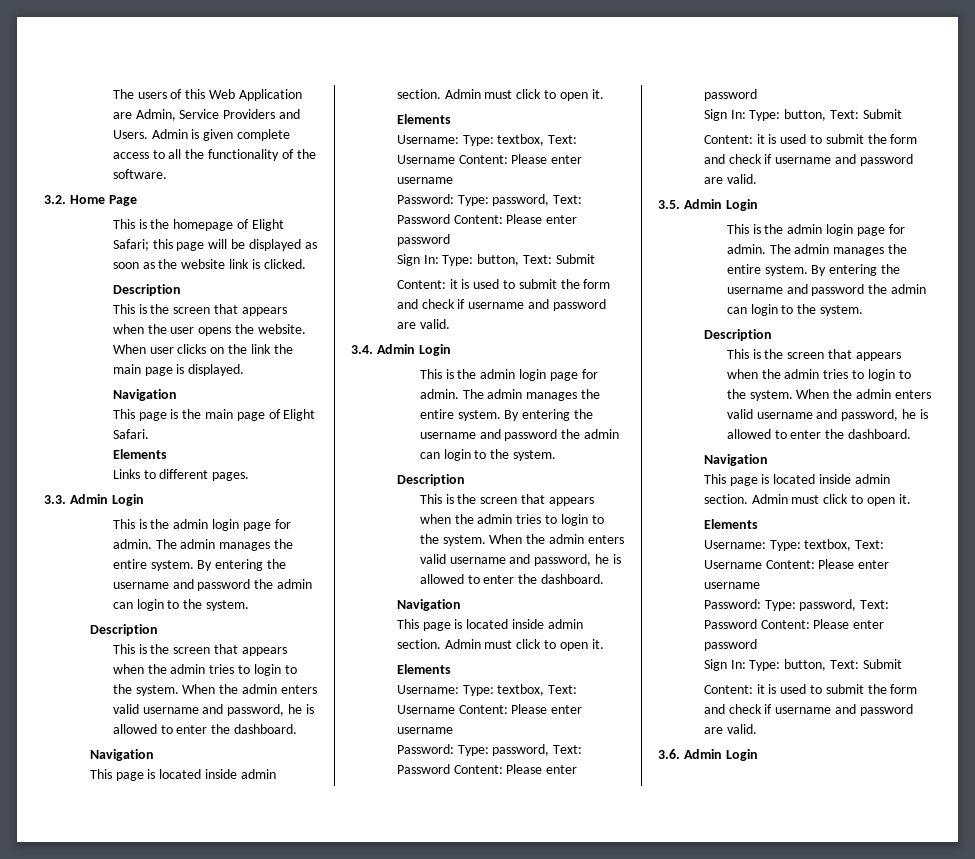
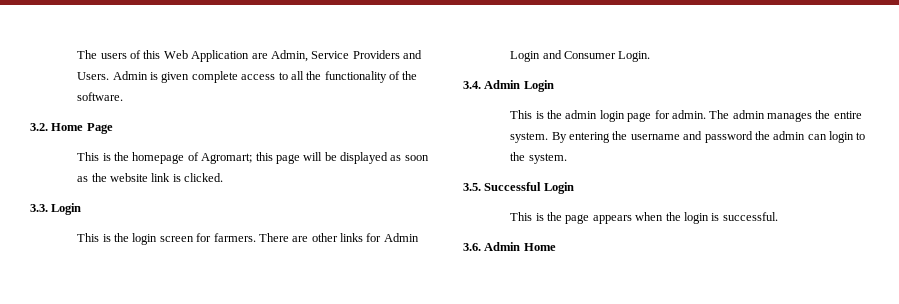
[251,219,284,231] [112,239,149,251] Elight Safari; -> [201,153,253,164] Agromart;
[112,284,181,296] [112,304,287,316] [112,324,306,336] [112,344,293,354] [112,364,245,376] [112,389,177,401] [112,409,316,421] [112,429,149,439] [112,449,167,459] [112,469,250,481] // Description // This is the screen that appears when the user opens the website. When user clicks on the link the main page is displayed. // Navigation // This page is the main page of Elight Safari. // Elements // Links to different pages. -> (224, 177) none
[69,494,144,506] [112,519,291,531] [112,539,293,551] [112,559,286,571] [112,579,312,591] [112,599,249,611] [89,624,158,636] [112,644,287,656] [112,664,297,676] [112,684,317,696] [112,704,314,716] [112,724,297,734] [89,749,154,761] [89,769,276,781] [396,89,604,101] [396,114,451,124] [396,134,578,146] [396,154,583,164] [396,177,453,184] [396,194,583,206] [396,214,578,224] [396,234,450,246] [396,254,595,266] [396,279,611,289] [396,299,606,311] [396,319,450,329] Admin Login // This is the admin login page for admin. The admin manages the entire system. By entering the username and password the admin can login to the system. // Description // This is the screen that appears when the admin tries to login to the system. When the admin enters valid username and password, he is allowed to enter the dashboard. // Navigation // This page is located inside admin section. Admin must click to open it. // Elements // Username: Type: textbox, Text: Username Content: Please enter username // Password: Type: password, Text: Password Content: Please enter password // Sign In: Type: button, Text: Submit // Content: it is used to submit the form and check if username and password are valid. -> [51,203,82,215] [77,233,419,245] [510,50,651,62] Login // This is the login screen for farmers. There are other links for Admin Login and Consumer Login.
[396,474,465,486] [419,494,594,506] [419,514,604,526] [419,534,624,546] [419,554,621,566] [419,574,604,584] [396,599,461,611] [396,619,583,631] [396,639,604,651] [396,664,451,674] [396,684,578,696] [396,704,583,714] [396,727,453,734] [396,744,583,756] [396,764,578,774] [703,89,757,101] [703,109,902,121] [703,134,918,144] [703,154,913,166] [703,174,757,184] // Description // This is the screen that appears when the admin tries to login to the system. When the admin enters valid username and password, he is allowed to enter the dashboard. // Navigation // This page is located inside admin section. Admin must click to open it. // Elements // Username: Type: textbox, Text: Username Content: Please enter username // Password: Type: password, Text: Password Content: Please enter password // Sign In: Type: button, Text: Submit // Content: it is used to submit the form and check if username and password are valid. -> (567, 158) none
[683,199,758,211] [726,224,905,236] [726,244,907,256] [726,264,900,276] [726,284,926,296] [726,304,863,316] [703,329,772,341] [726,349,901,361] [726,369,911,381] [726,389,931,401] [726,409,928,421] [726,429,911,439] [703,454,768,466] [703,474,890,486] [703,494,911,506] [703,519,758,529] [703,539,885,551] [703,559,890,569] [703,582,760,589] [703,599,890,611] [703,619,885,629] [703,639,757,651] [703,659,902,671] [703,684,918,694] [703,704,913,716] [703,724,757,734] Admin Login // This is the admin login page for admin. The admin manages the entire system. By entering the username and password the admin can login to the system. // Description // This is the screen that appears when the admin tries to login to the system. When the admin enters valid username and password, he is allowed to enter the dashboard. // Navigation // This page is located inside admin section. Admin must click to open it. // Elements // Username: Type: textbox, Text: Username Content: Please enter username // Password: Type: password, Text: Password Content: Please enter password // Sign In: Type: button, Text: Submit // Content: it is used to submit the form and check if username and password are valid. -> [484,182,574,194] [510,212,778,224] Successful Login // This is the page appears when the login is successful.
[725,749,758,761] Login -> [523,243,556,251] Home

